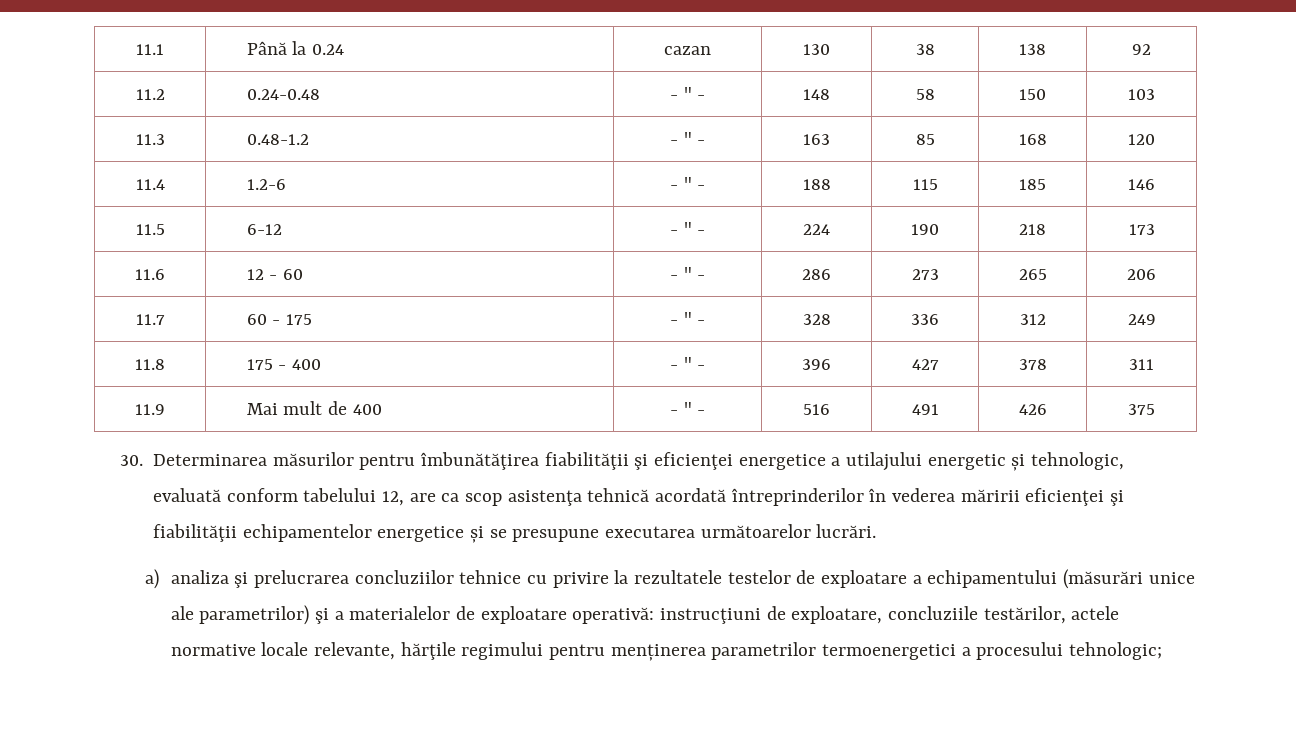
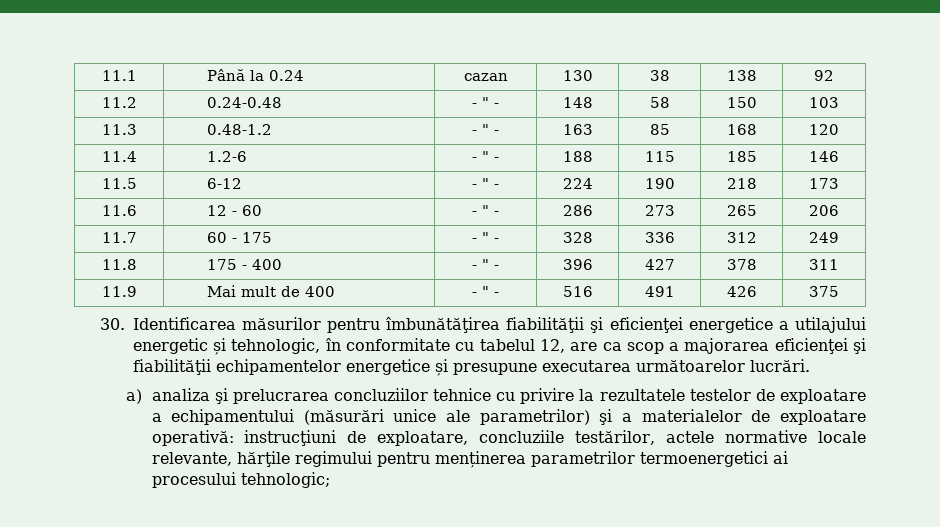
[153,454,268,466] Determinarea -> [132,317,236,330] Identificarea
[153,488,1020,506] evaluată conform tabelului 12, are ca scop asistenţa tehnică acordată întreprinderilor în vederea măririi -> [325,338,770,354] în conformitate cu tabelul 12, are ca scop a majorarea
[489,529,507,538] se -> (448, 367) none
[961,647,971,656] a -> [772,451,788,464] ai

